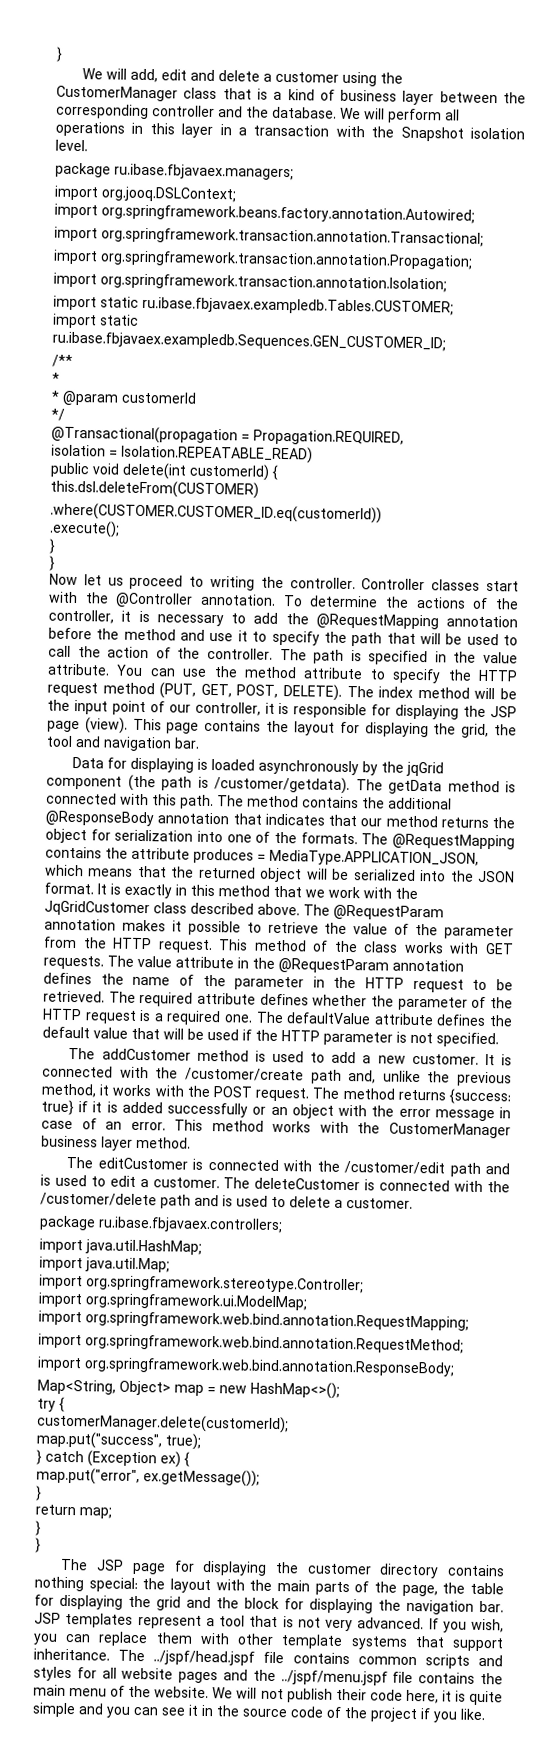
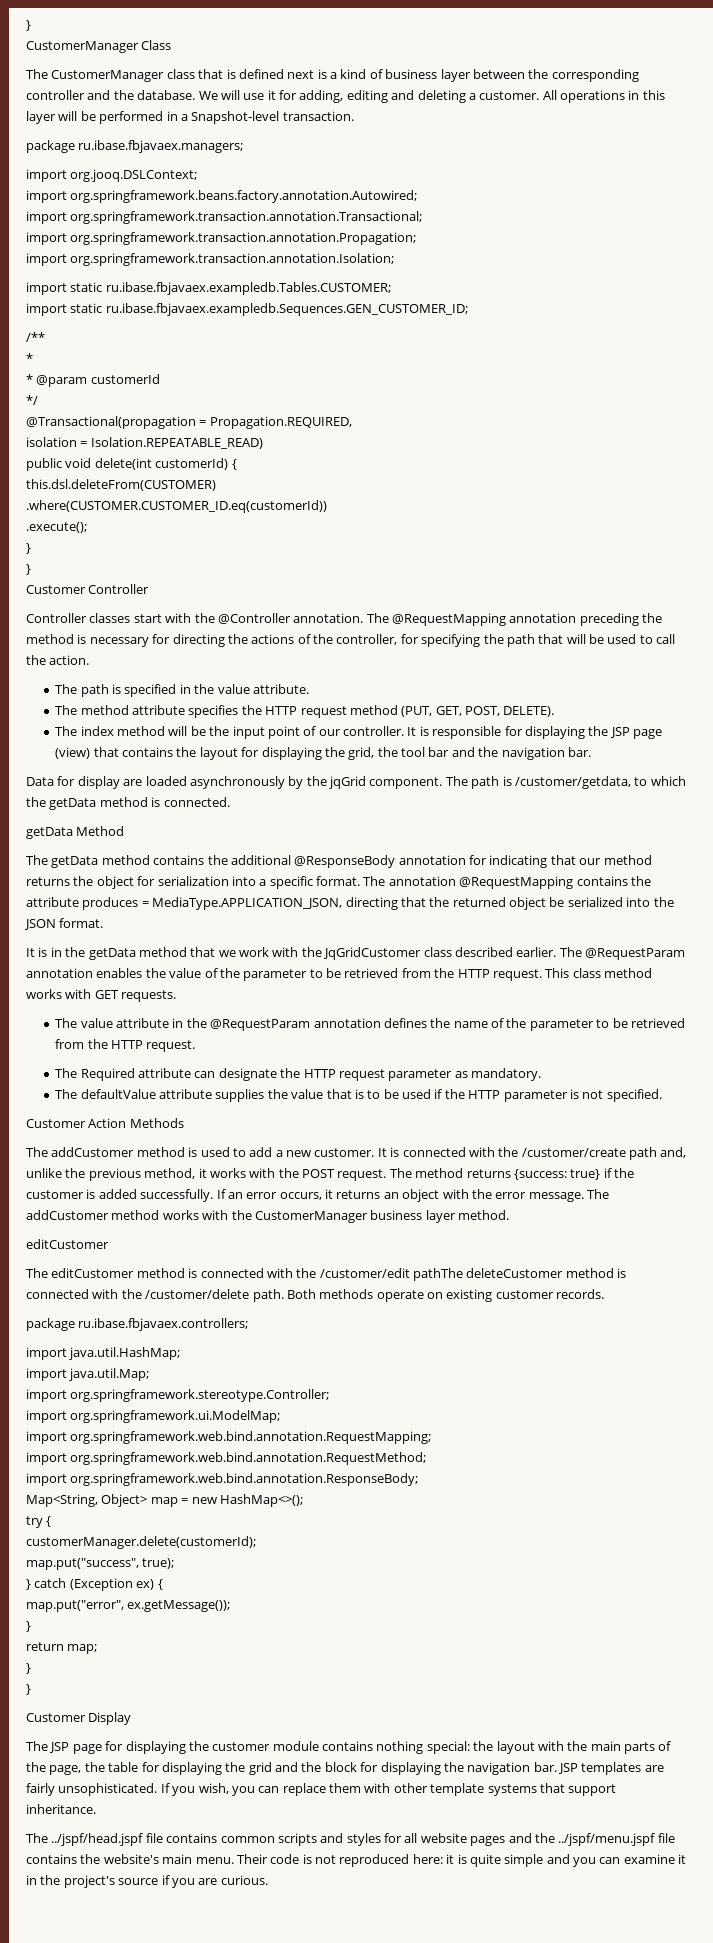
[56,46,63,62] [82,68,404,87] } // We will add, edit and delete a customer using the -> [26,20,31,31] [26,40,172,53] [26,69,48,79] } // CustomerManager Class // The
(268, 94) none -> [238,69,327,79] defined next is
[387,108,460,124] [55,121,525,142] [55,139,88,152] perform all operations in this layer in a transaction with the Snapshot isolation level. -> [243,90,665,103] [26,111,354,124] use it for adding, editing and deleting a customer. All operations in this layer will be performed in a Snapshot-level transaction.
[49,573,356,591] Now let us proceed to writing the controller. -> [26,584,150,594] Customer Controller //
[282,595,379,608] To determine -> [366,613,663,626] [26,634,225,647] The @RequestMapping annotation preceding the method is necessary for directing
[121,610,518,630] [48,627,320,646] it is necessary to add the @RequestMapping annotation before the method and use it to specify -> [400,634,481,647] for specifying
[107,646,273,660] action of the controller. -> [49,655,90,665] action. //
[116,664,442,684] You can use the method attribute to specify -> [55,705,239,718] // The method attribute specifies
(342, 692) none -> (555, 711) //
[194,701,275,716] controller, it -> [343,726,417,736] controller. It
[84,717,200,734] (view). This page -> [55,747,119,759] (view) that
[75,736,101,748] and -> [428,747,499,757] bar and the
[130,757,209,773] displaying is -> [77,776,143,789] display are
[46,774,516,795] [46,792,244,810] component (the path is /customer/getdata). The getData method is connected with this path. The -> [369,776,686,789] [26,797,230,810] [26,826,125,839] [26,855,99,868] component. The path is /customer/getdata, to which the getData method is connected. // getData Method // The getData
[232,813,325,826] that indicates -> [469,855,548,868] for indicating
[226,831,389,845] one of the formats. The -> [259,876,456,889] a specific format. The annotation
[45,864,134,877] which means -> [345,897,398,910] directing
[306,868,328,880] will -> (546, 903) none
[97,883,215,899] It is exactly in this -> [26,947,136,960] // It is in the getData
[257,903,300,916] above. -> [516,947,557,957] earlier.
[121,919,319,936] makes it possible to retrieve -> [96,968,143,978] enables
(514, 932) none -> [309,968,399,978] to be retrieved
[253,939,399,953] method of the class -> [572,968,652,978] class method
(104, 962) none -> (177, 996) //
[312,976,513,993] [43,990,514,1011] [42,1008,513,1027] [42,1026,184,1040] in the HTTP request to be retrieved. The required attribute defines whether the parameter of the HTTP request is a required one. The defaultValue attribute defines the default value that will -> [596,1018,685,1028] [55,1039,196,1052] [55,1068,542,1081] [55,1089,381,1102] to be retrieved from the HTTP request. // The Required attribute can designate the HTTP request parameter as mandatory. // The defaultValue attribute supplies the value that is to
(499, 1040) none -> [26,1118,184,1128] // Customer Action Methods
[92,1101,267,1118] it is added successfully or -> [614,1168,634,1178] [26,1189,381,1202] the customer is added successfully. If an error occurs, it returns
[434,1107,511,1122] [41,1118,204,1131] message in case of an error. This -> [528,1189,609,1202] [26,1210,109,1220] message. The addCustomer
(191, 1142) none -> [26,1239,109,1249] // editCustomer
(188, 1163) none -> [136,1268,185,1278] method
[449,1162,510,1177] [40,1174,361,1191] path and is used to edit a customer. The deleteCustomer -> [413,1268,614,1281] pathThe deleteCustomer method
[160,1194,413,1209] path and is used to delete a customer. -> [252,1289,605,1302] path. Both methods operate on existing customer records.
(41, 1545) none -> [26,1712,132,1725] // Customer Display
[379,1563,440,1579] directory -> [272,1741,319,1751] module
[137,1615,425,1632] represent a tool that is not very advanced. -> [644,1765,664,1772] [26,1783,158,1796] are fairly unsophisticated.
(110, 1654) none -> (96, 1809) //
[33,1684,439,1704] main menu of the website. We will not publish their code here, -> [103,1854,443,1867] website's main menu. Their code is not reproduced here:
[161,1707,185,1716] see -> [623,1854,675,1864] examine
[242,1706,486,1723] source code of the project if you like. -> [63,1875,268,1888] project's source if you are curious.

